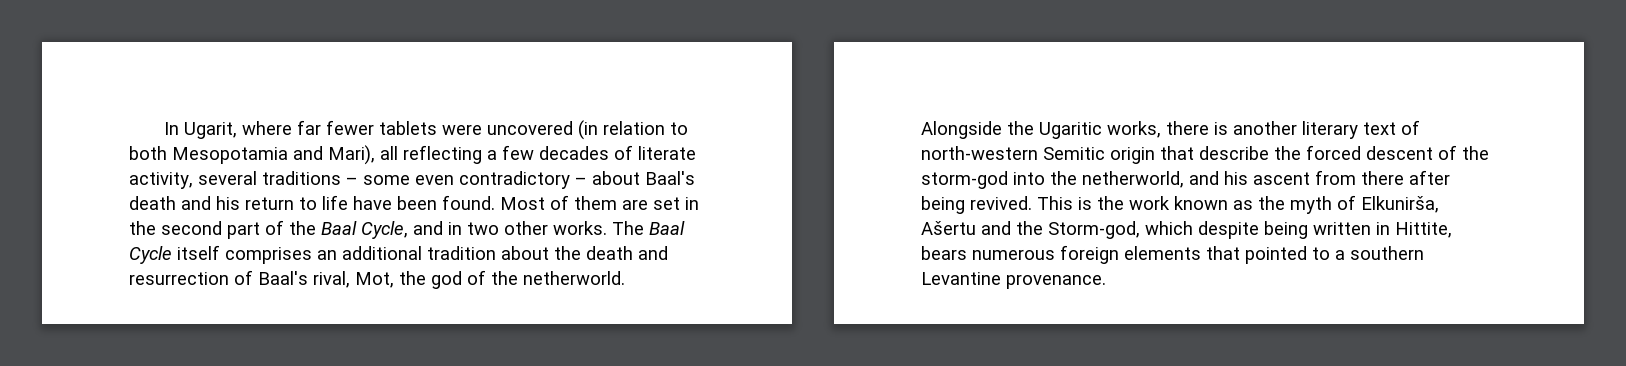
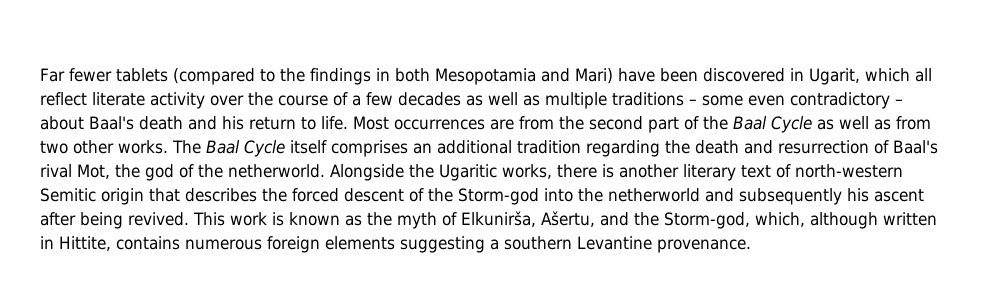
[164,120,689,140] [129,145,696,165] [129,171,257,189] In Ugarit, where far fewer tablets were uncovered (in relation to both Mesopotamia and Mari), all reflecting a few decades of literate activity, several -> [40,68,932,85] [40,92,607,109] Far fewer tablets (compared to the findings in both Mesopotamia and Mari) have been discovered in Ugarit, which all reflect literate activity over the course of a few decades as well as multiple
[322,195,699,210] life have been found. Most of them are set in -> [321,116,554,130] life. Most occurrences are from
[361,221,462,239] Cycle, and in -> [771,116,931,133] Cycle as well as from
[501,246,549,260] about -> [586,140,660,157] regarding
[313,271,350,288] rival, -> [40,164,72,178] rival
[1199,146,1269,160] describe -> [185,188,257,202] describes
[921,171,1008,189] storm-god -> [458,188,539,205] Storm-god
[1082,170,1404,188] netherworld, and his ascent from there -> [608,188,924,205] netherworld and subsequently his ascent
[1078,196,1170,210] is the work -> [230,212,284,226] work is
[921,221,976,235] Ašertu -> [541,211,595,227] Ašertu,
[1145,221,1308,239] which despite being -> [755,212,878,229] which, although
[921,246,967,260] bears -> [116,236,180,250] contains
[1206,246,1330,264] that pointed to -> [400,236,485,253] suggesting

